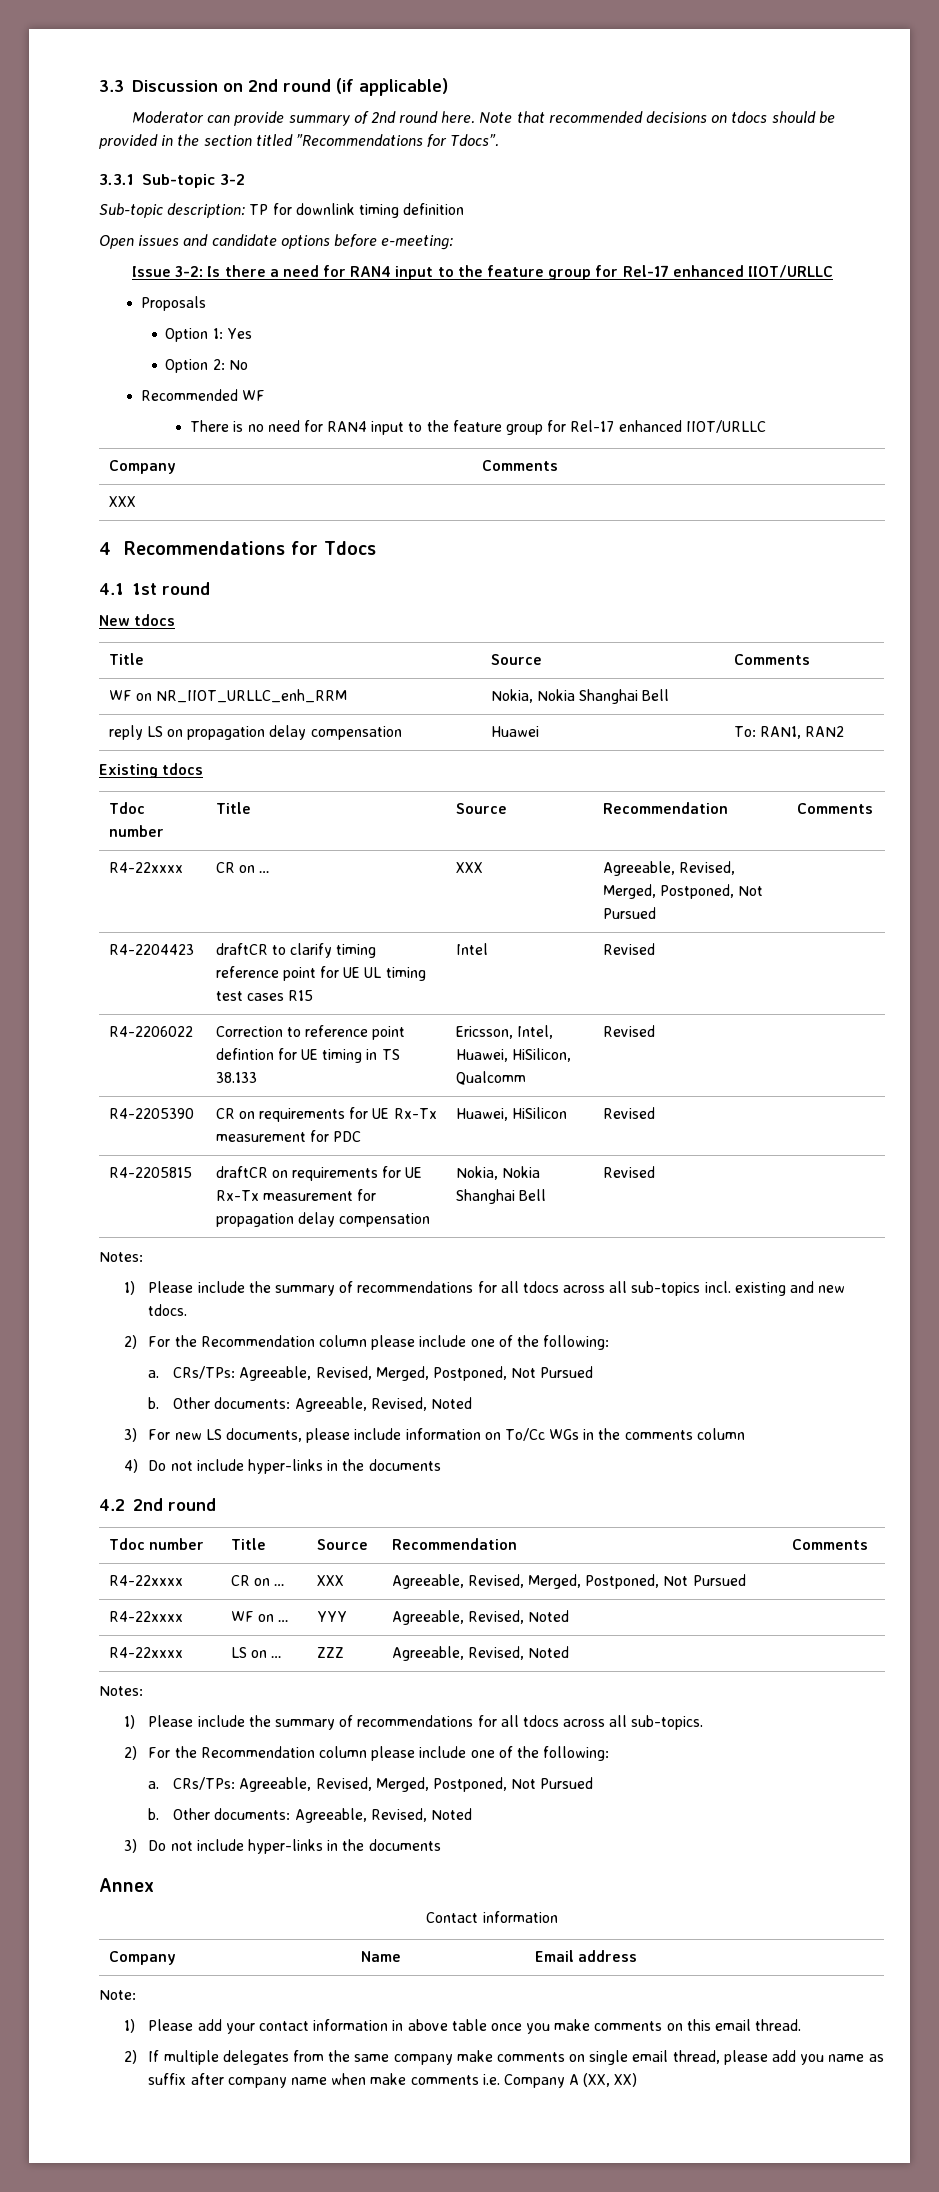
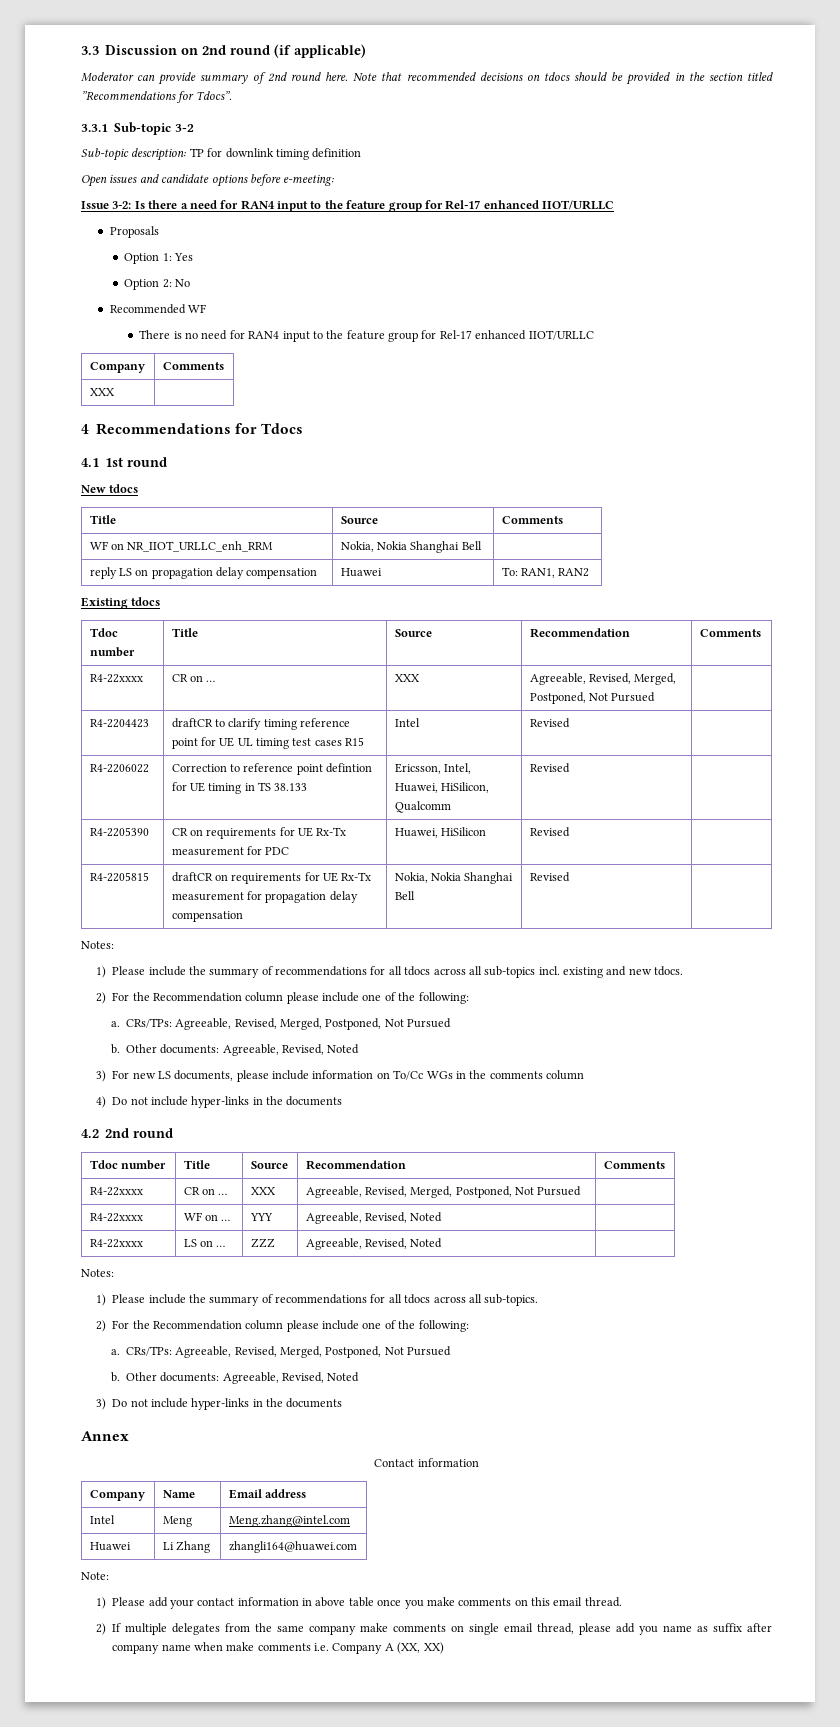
(637, 1956) none -> [89,1515,115,1524] [162,1516,192,1527] [228,1515,350,1527] [89,1542,131,1551] [162,1541,210,1553] [228,1541,357,1553] // Intel | Meng | Meng.zhang@intel.com // Huawei | Li Zhang | zhangli164@huawei.com

